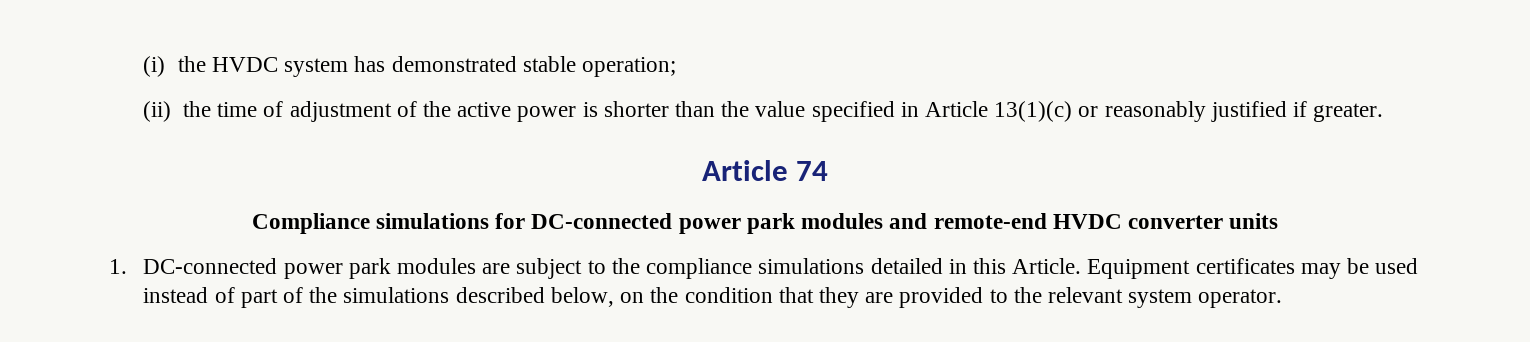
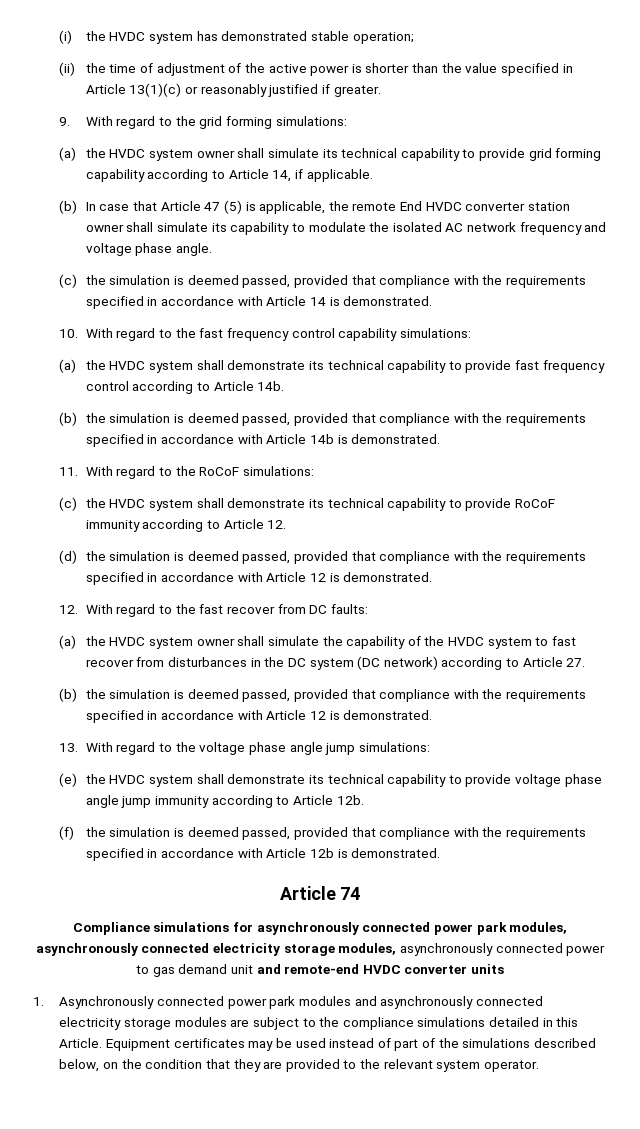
(1384, 112) none -> [59,116,347,129] [59,147,602,161] [85,169,373,182] [59,200,571,214] [85,222,607,235] [85,243,212,256] [59,274,587,288] [85,296,433,309] [59,328,471,341] [59,359,605,373] [85,381,285,394] [59,412,587,426] [85,434,441,447] [59,466,314,479] [59,497,556,511] [85,519,287,532] [59,550,587,564] [85,572,433,585] [59,604,368,617] [59,635,577,649] [85,656,586,670] [59,688,587,702] [85,710,433,723] [59,742,430,755] [59,773,602,787] [85,795,364,808] [59,826,587,840] [85,848,441,861] // 9. With regard to the grid forming simulations: // (a) the HVDC system owner shall simulate its technical capability to provide grid forming capability according to Article 14, if applicable. // (b) In case that Article 47 (5) is applicable, the remote End HVDC converter station owner shall simulate its capability to modulate the isolated AC network frequency and voltage phase angle. // (c) the simulation is deemed passed, provided that compliance with the requirements specified in accordance with Article 14 is demonstrated. // 10. With regard to the fast frequency control capability simulations: // (a) the HVDC system shall demonstrate its technical capability to provide fast frequency control according to Article 14b. // (b) the simulation is deemed passed, provided that compliance with the requirements specified in accordance with Article 14b is demonstrated. // 11. With regard to the RoCoF simulations: // (c) the HVDC system shall demonstrate its technical capability to provide RoCoF immunity according to Article 12. // (d) the simulation is deemed passed, provided that compliance with the requirements specified in accordance with Article 12 is demonstrated. // 12. With regard to the fast recover from DC faults: // (a) the HVDC system owner shall simulate the capability of the HVDC system to fast recover from disturbances in the DC system (DC network) according to Article 27. // (b) the simulation is deemed passed, provided that compliance with the requirements specified in accordance with Article 12 is demonstrated. // 13. With regard to the voltage phase angle jump simulations: // (e) the HVDC system shall demonstrate its technical capability to provide voltage phase angle jump immunity according to Article 12b. // (f) the simulation is deemed passed, provided that compliance with the requirements specified in accordance with Article 12b is demonstrated.
[531,213,884,234] DC-connected power park modules -> [256,922,568,935] [35,943,606,956] [135,964,253,977] asynchronously connected power park modules, asynchronously connected electricity storage modules, asynchronously connected power to gas demand unit
[143,258,477,279] DC-connected power park modules -> [59,996,543,1009] [59,1017,227,1030] Asynchronously connected power park modules and asynchronously connected electricity storage modules

